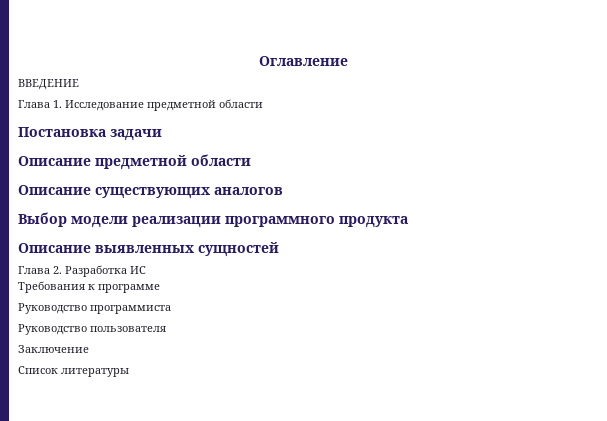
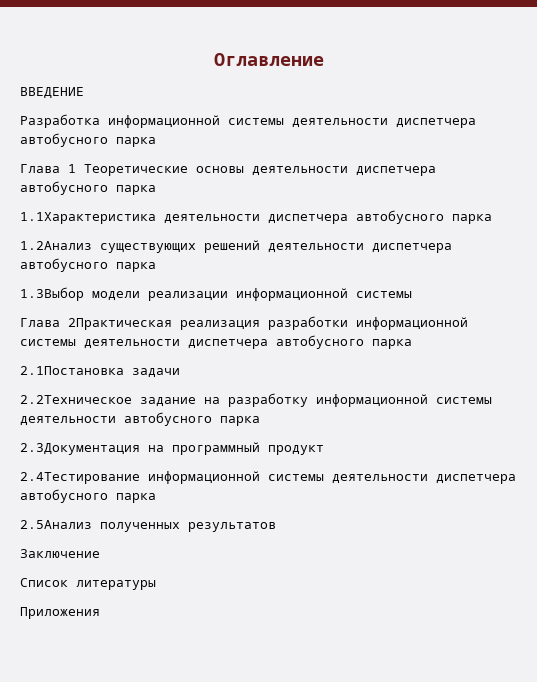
[18,99,263,111] [18,127,162,141] [18,154,251,170] [18,185,283,199] [18,212,408,228] [18,242,279,257] [18,265,146,277] [18,281,160,293] [18,303,171,314] [18,324,166,335] Глава 1. Исследование предметной области // Постановка задачи // Описание предметной области // Описание существующих аналогов // Выбор модели реализации программного продукта // Описание выявленных сущностей // Глава 2. Разработка ИС // Требования к программе // Руководство программиста // Руководство пользователя -> [20,114,476,128] [20,133,156,147] [20,164,436,176] [20,181,156,195] [20,210,492,224] [20,240,452,253] [20,258,156,272] [20,287,412,301] [20,316,468,330] [20,335,412,349] [20,366,180,378] [20,393,492,407] [20,412,260,426] [20,442,324,455] [20,471,516,484] [20,489,156,503] [20,520,276,532] Разработка информационной системы деятельности диспетчера автобусного парка // Глава 1 Теоретические основы деятельности диспетчера автобусного парка // 1.1Характеристика деятельности диспетчера автобусного парка // 1.2Анализ существующих решений деятельности диспетчера автобусного парка // 1.3Выбор модели реализации информационной системы // Глава 2Практическая реализация разработки информационной системы деятельности диспетчера автобусного парка // 2.1Постановка задачи // 2.2Техническое задание на разработку информационной системы деятельности автобусного парка // 2.3Документация на программный продукт // 2.4Тестирование информационной системы деятельности диспетчера автобусного парка // 2.5Анализ полученных результатов
(129, 372) none -> [20,607,100,619] // Приложения

